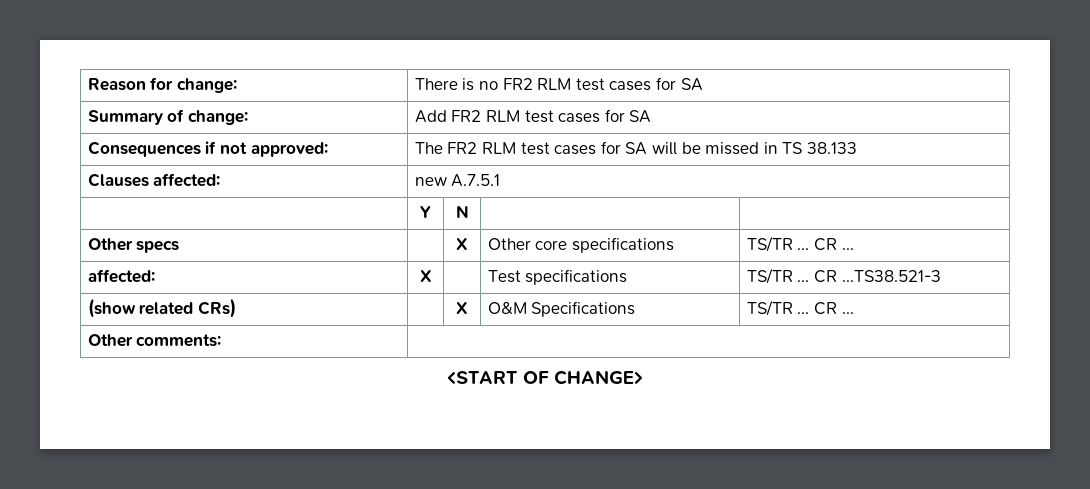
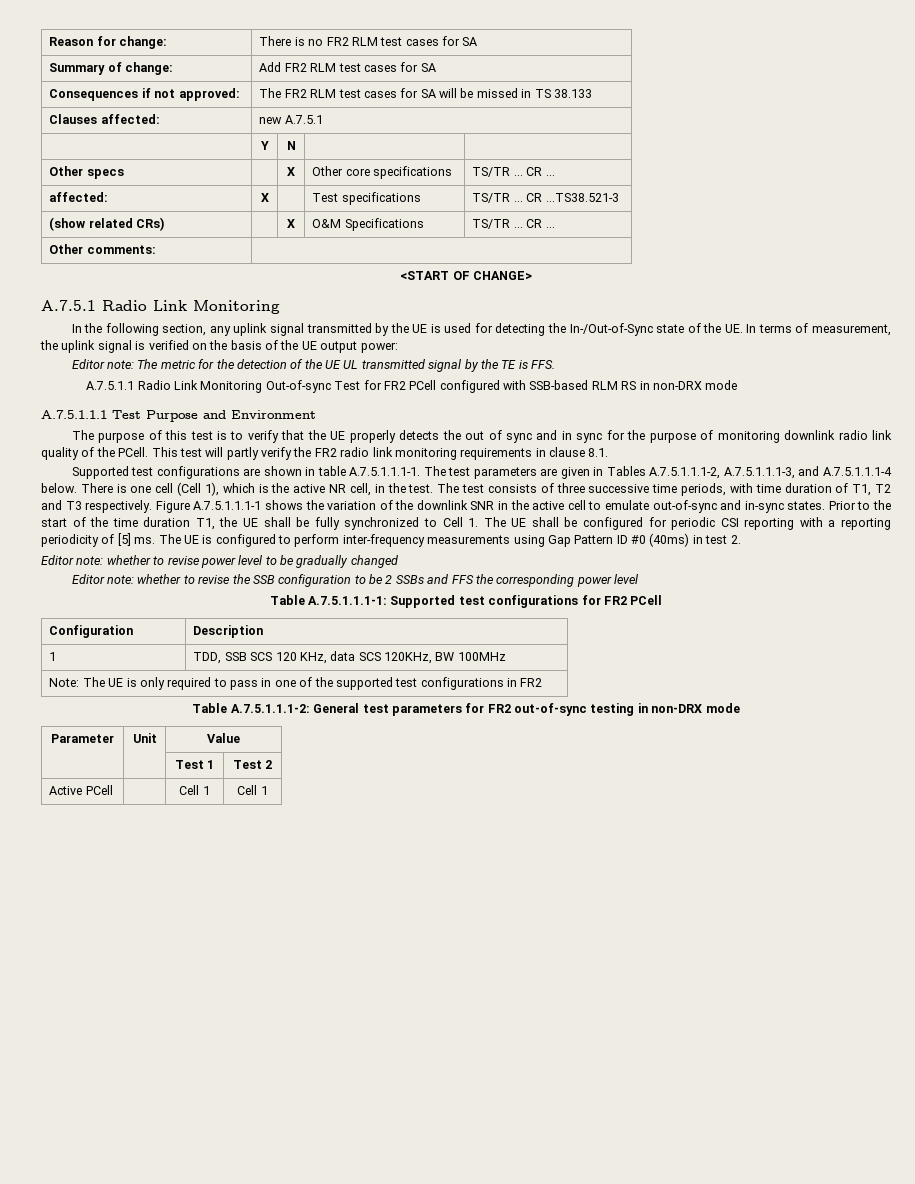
(643, 377) none -> [41,300,280,314] [71,323,892,336] [40,340,398,353] [71,359,556,372] [86,380,738,393] [41,410,316,422] [71,430,893,443] [41,447,609,460] [71,466,893,479] [41,482,891,496] [41,500,892,513] [41,517,892,530] [41,533,741,547] [41,555,398,568] [71,574,640,587] [269,595,663,608] [49,625,134,638] [193,625,264,638] [49,652,57,661] [193,651,506,664] [49,677,543,690] [192,703,740,716] [51,734,114,743] [132,733,157,743] [207,733,240,743] [174,760,215,769] [232,760,273,769] [49,785,113,795] [179,785,210,795] [237,785,268,795] // A.7.5.1 Radio Link Monitoring // In the following section, any uplink signal transmitted by the UE is used for detecting the In-/Out-of-Sync state of the UE. In terms of measurement, the uplink signal is verified on the basis of the UE output power: // Editor note: The metric for the detection of the UE UL transmitted signal by the TE is FFS. // A.7.5.1.1 Radio Link Monitoring Out-of-sync Test for FR2 PCell configured with SSB-based RLM RS in non-DRX mode // A.7.5.1.1.1 Test Purpose and Environment // The purpose of this test is to verify that the UE properly detects the out of sync and in sync for the purpose of monitoring downlink radio link quality of the PCell. This test will partly verify the FR2 radio link monitoring requirements in clause 8.1. // Supported test configurations are shown in table A.7.5.1.1.1-1. The test parameters are given in Tables A.7.5.1.1.1-2, A.7.5.1.1.1-3, and A.7.5.1.1.1-4 below. There is one cell (Cell 1), which is the active NR cell, in the test. The test consists of three successive time periods, with time duration of T1, T2 and T3 respectively. Figure A.7.5.1.1.1-1 shows the variation of the downlink SNR in the active cell to emulate out-of-sync and in-sync states. Prior to the start of the time duration T1, the UE shall be fully synchronized to Cell 1. The UE shall be configured for periodic CSI reporting with a reporting periodicity of [5] ms. The UE is configured to perform inter-frequency measurements using Gap Pattern ID #0 (40ms) in test 2. // Editor note: whether to revise power level to be gradually changed // Editor note: whether to revise the SSB configuration to be 2 SSBs and FFS the corresponding power level // Table A.7.5.1.1.1-1: Supported test configurations for FR2 PCell // Configuration | Description // 1 | TDD, SSB SCS 120 KHz, data SCS 120KHz, BW 100MHz // Note: The UE is only required to pass in one of the supported test configurations in FR2 // Table A.7.5.1.1.1-2: General test parameters for FR2 out-of-sync testing in non-DRX mode // Parameter | Unit | Value // | | Test 1 | Test 2 // Active PCell | | Cell 1 | Cell 1

